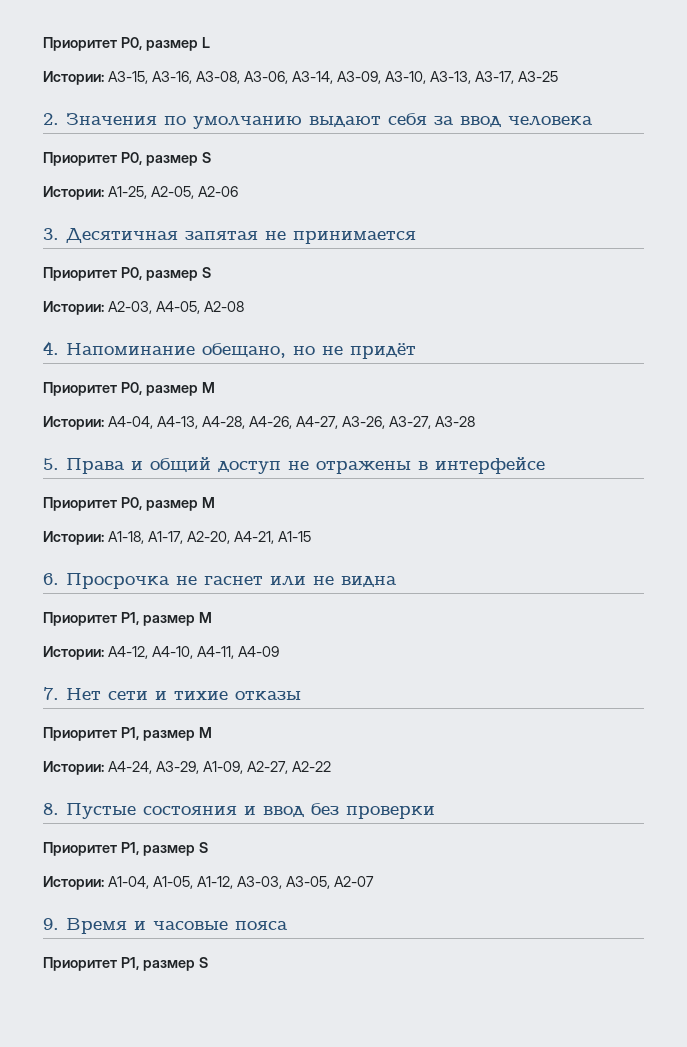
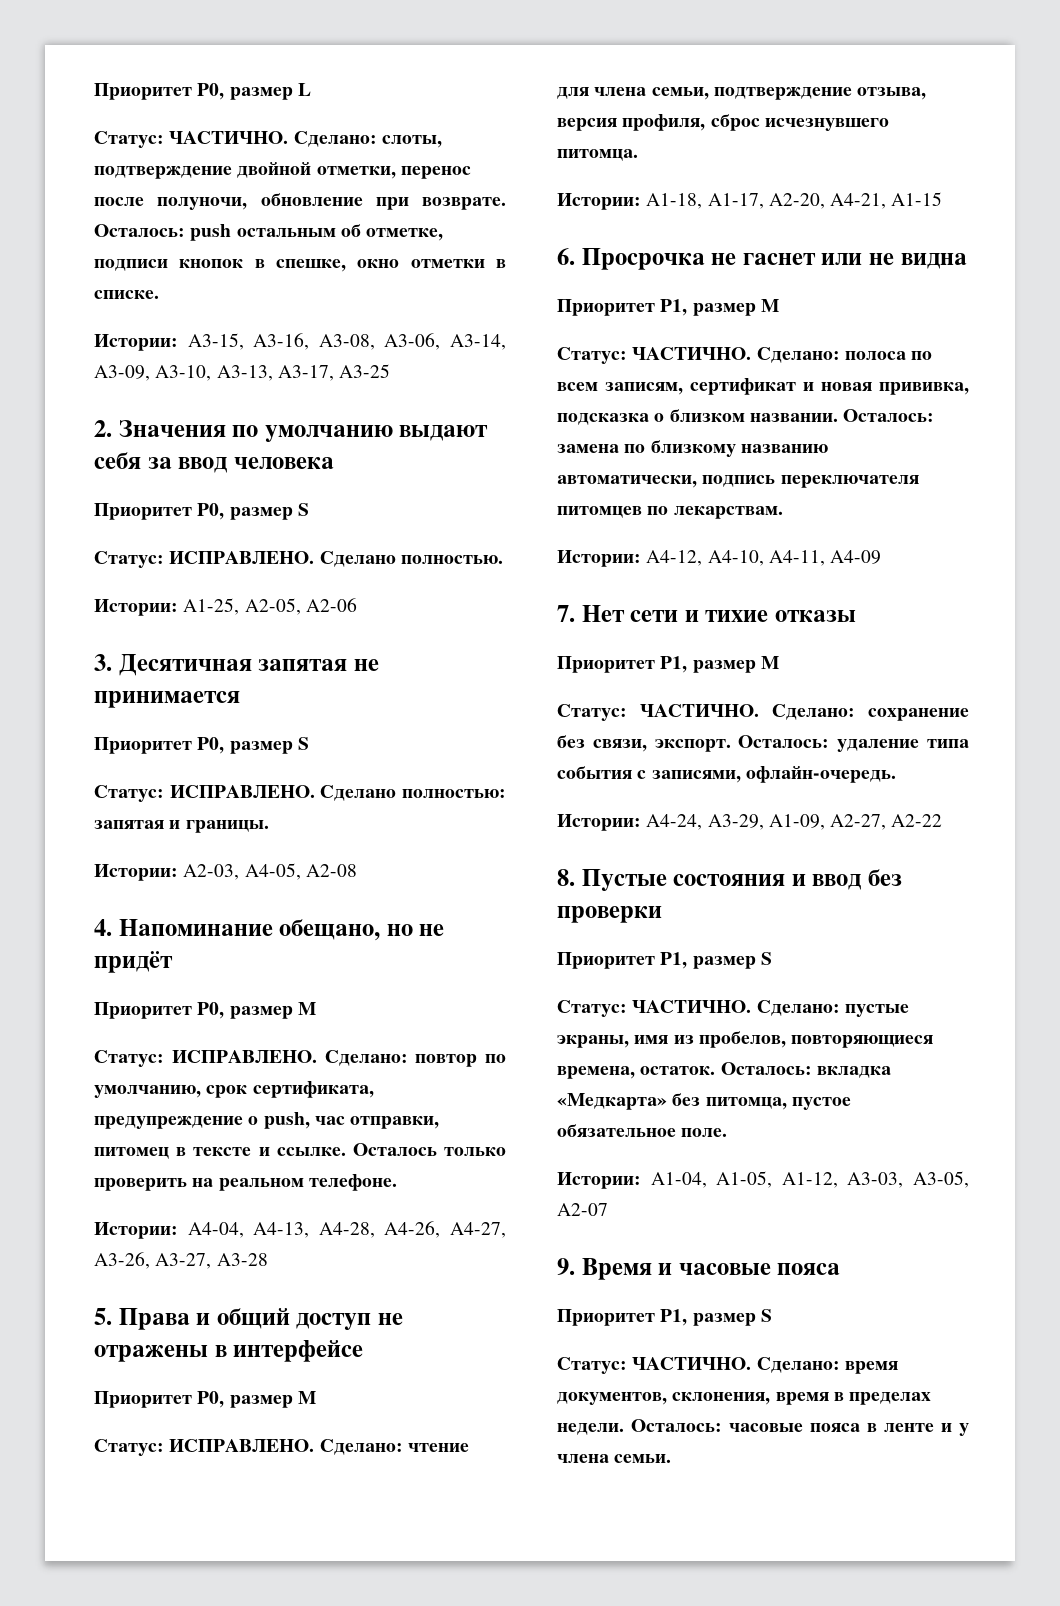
(210, 42) none -> [94,131,442,148] [94,162,471,179] [94,193,506,210] [94,224,444,241] [94,259,506,272] [94,290,159,299] // Статус: ЧАСТИЧНО. Сделано: слоты, подтверждение двойной отметки, перенос после полуночи, обновление при возврате. Осталось: push остальным об отметке, подписи кнопок в спешке, окно отметки в списке.
(211, 157) none -> [94,551,503,568] // Статус: ИСПРАВЛЕНО. Сделано полностью.
(211, 272) none -> [94,785,507,802] [94,820,269,833] // Статус: ИСПРАВЛЕНО. Сделано полностью: запятая и границы.
(215, 387) none -> [94,1050,506,1067] [94,1081,374,1098] [94,1112,440,1129] [94,1143,506,1159] [94,1174,397,1191] // Статус: ИСПРАВЛЕНО. Сделано: повтор по умолчанию, срок сертификата, предупреждение о push, час отправки, питомец в тексте и ссылке. Осталось только проверить на реальном телефоне.
(215, 502) none -> [94,1439,469,1456] [557,87,927,100] [557,114,889,131] [557,149,638,161] // Статус: ИСПРАВЛЕНО. Сделано: чтение для члена семьи, подтверждение отзыва, версия профиля, сброс исчезнувшего питомца.
(212, 617) none -> [557,347,933,364] [557,378,969,395] [557,409,935,425] [557,440,828,457] [557,475,919,488] [557,506,783,519] // Статус: ЧАСТИЧНО. Сделано: полоса по всем записям, сертификат и новая прививка, подсказка о близком названии. Осталось: замена по близкому названию автоматически, подпись переключателя питомцев по лекарствам.
(212, 732) none -> [557,704,969,721] [557,735,969,752] [557,766,896,783] // Статус: ЧАСТИЧНО. Сделано: сохранение без связи, экспорт. Осталось: удаление типа события с записями, офлайн-очередь.
(208, 847) none -> [557,1000,909,1017] [557,1031,934,1048] [557,1062,891,1079] [557,1093,851,1110] [557,1124,728,1137] // Статус: ЧАСТИЧНО. Сделано: пустые экраны, имя из пробелов, повторяющиеся времена, остаток. Осталось: вкладка «Медкарта» без питомца, пустое обязательное поле.
(208, 962) none -> [557,1357,898,1374] [557,1392,932,1405] [557,1419,969,1436] [557,1454,672,1463] // Статус: ЧАСТИЧНО. Сделано: время документов, склонения, время в пределах недели. Осталось: часовые пояса в ленте и у члена семьи.

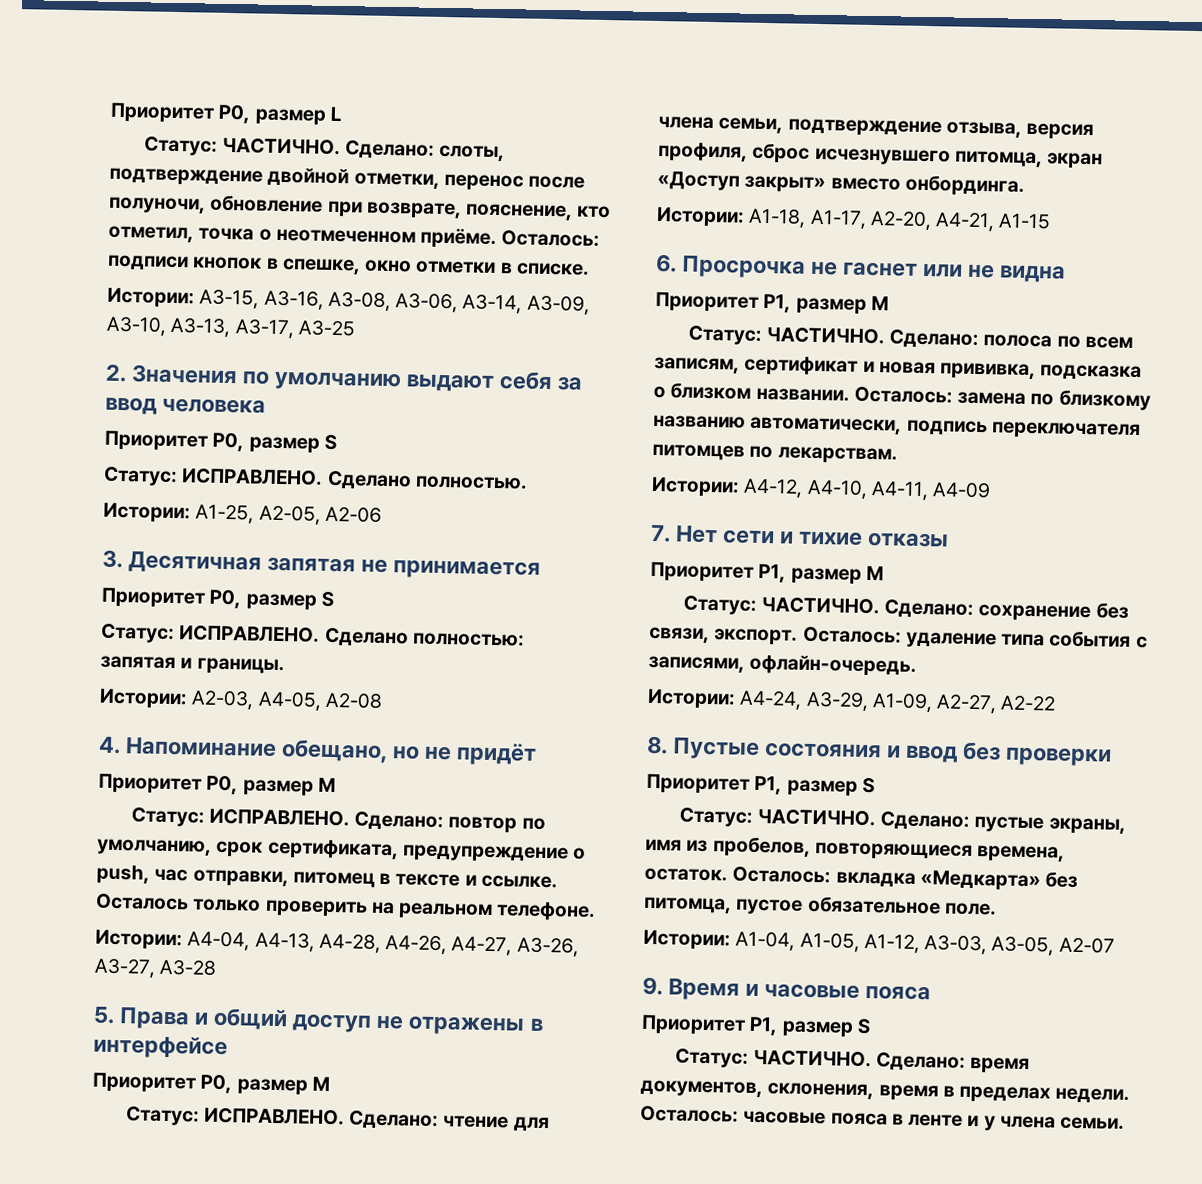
[422,197,506,210] [94,224,444,241] возврате. Осталось: push остальным об отметке, -> [365,201,612,222] [108,225,601,249] возврате, пояснение, кто отметил, точка о неотмеченном приёме. Осталось:
[557,149,638,161] питомца. -> [954,150,1104,169] [657,170,1025,196] питомца, экран «Доступ закрыт» вместо онбординга.

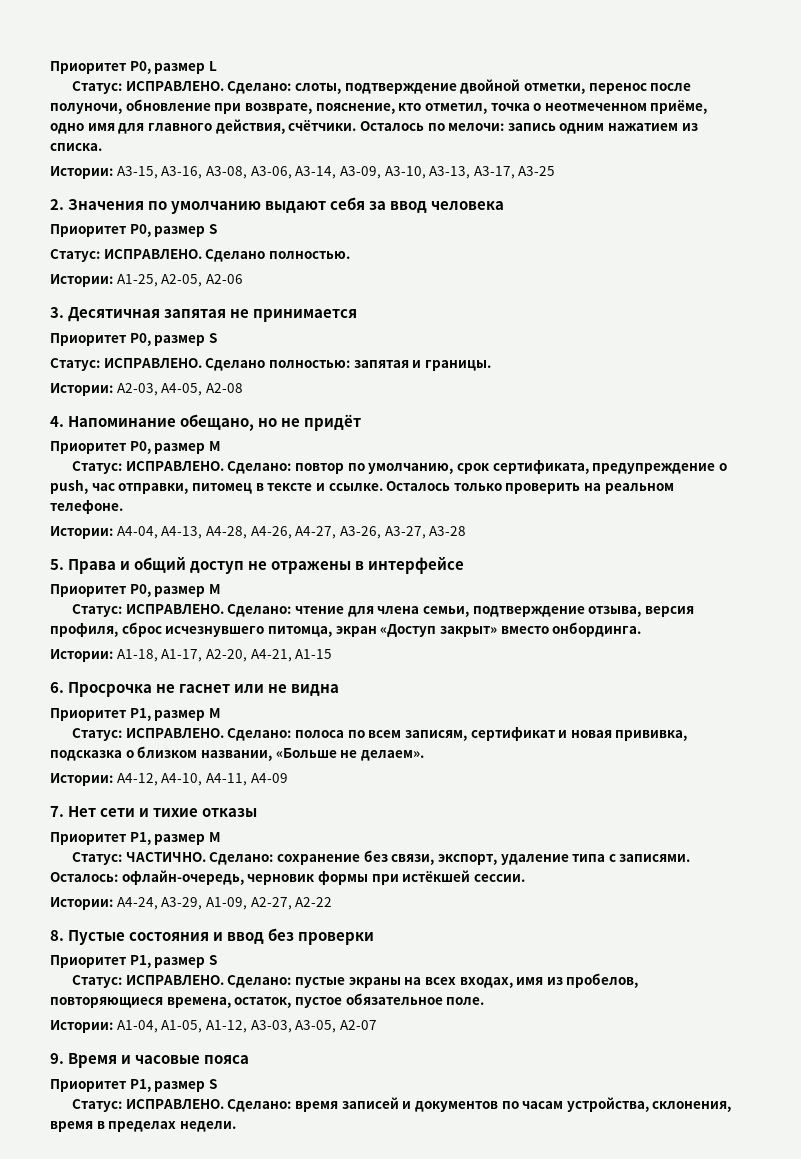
[221,137,341,156] ЧАСТИЧНО. -> [125,81,224,91] ИСПРАВЛЕНО.
[420,227,601,249] [107,254,590,276] приёме. Осталось: подписи кнопок в спешке, окно отметки в списке. -> [650,100,708,114] [50,119,698,134] [50,143,102,151] приёме, одно имя для главного действия, счётчики. Осталось по мелочи: запись одним нажатием из списка.
[765,327,885,345] ЧАСТИЧНО. -> [125,728,224,738] ИСПРАВЛЕНО.
[755,386,1151,411] [653,414,1141,440] [652,443,898,464] названии. Осталось: замена по близкому названию автоматически, подпись переключателя питомцев по лекарствам. -> [200,748,424,761] названии, «Больше не делаем».
[714,626,1148,649] [648,654,918,676] экспорт. Осталось: удаление типа события с записями, офлайн-очередь. -> [437,854,691,865] [50,870,525,885] экспорт, удаление типа с записями. Осталось: офлайн-очередь, черновик формы при истёкшей сессии.
[756,808,876,827] ЧАСТИЧНО. -> [125,975,224,985] ИСПРАВЛЕНО.
[1048,817,1126,835] экраны, -> [348,977,513,988] экраны на всех входах,
[644,866,1079,891] [644,896,732,915] остаток. Осталось: вкладка «Медкарта» без питомца, -> [234,997,292,1008] остаток,
[752,1049,872,1068] ЧАСТИЧНО. -> [125,1099,224,1109] ИСПРАВЛЕНО.
[640,1079,763,1099] документов, -> [341,1097,649,1112] записей и документов по часам устройства,
[640,1105,1126,1131] Осталось: часовые пояса в ленте и у члена семьи. -> (236, 1126) none

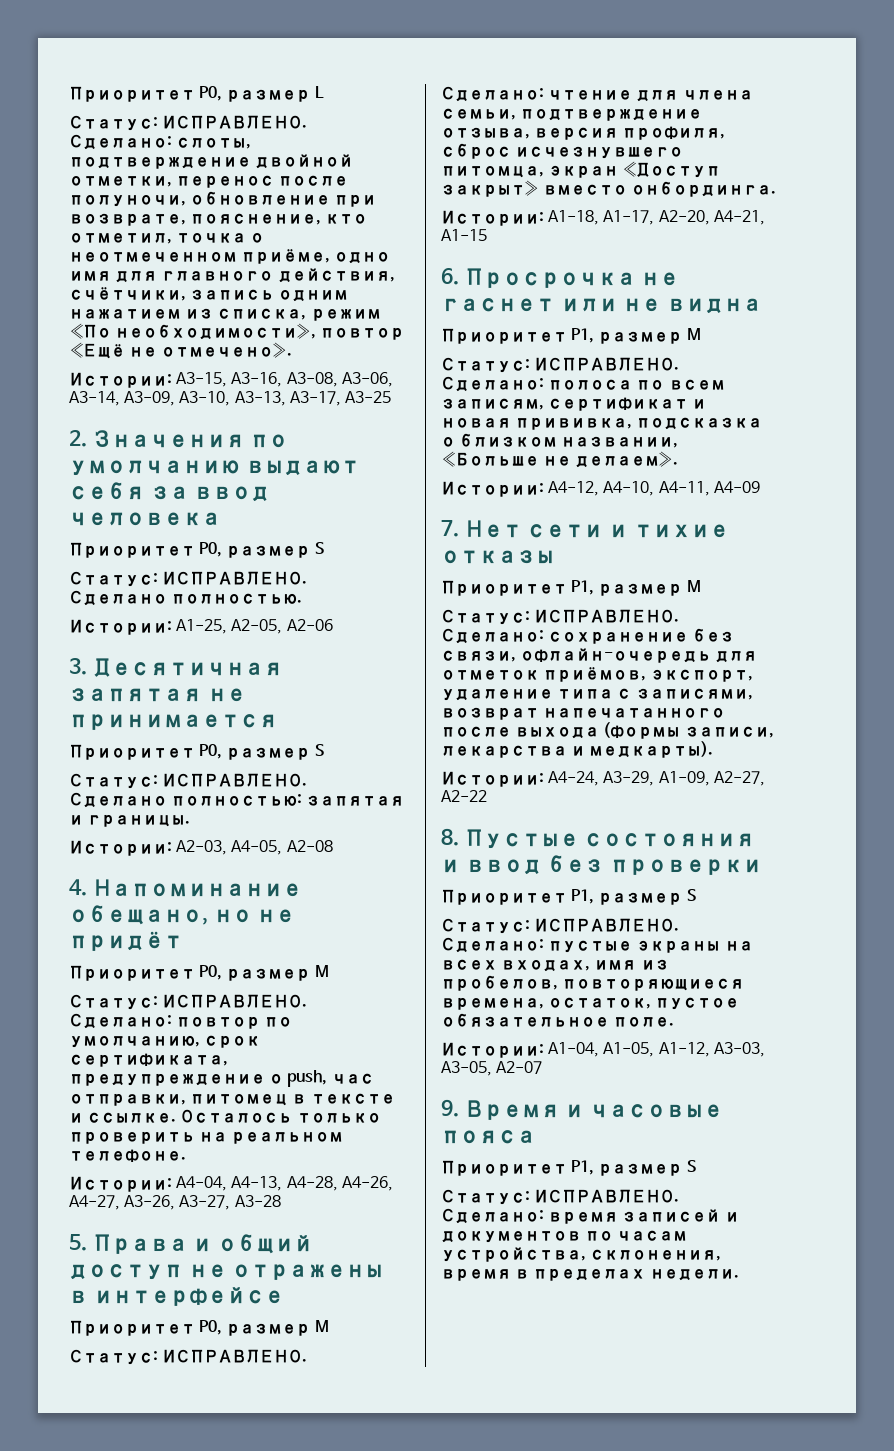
[288,120,698,134] [50,143,102,151] счётчики. Осталось по мелочи: запись одним нажатием из списка. -> [69,287,349,302] [69,308,381,321] [69,323,405,340] [69,342,293,359] счётчики, запись одним нажатием из списка, режим «По необходимости», повтор «Ещё не отмечено».
[125,852,206,862] ЧАСТИЧНО. -> [534,609,680,623] ИСПРАВЛЕНО.
[437,854,691,865] [50,870,525,885] экспорт, удаление типа с записями. Осталось: офлайн-очередь, черновик формы при истёкшей сессии. -> [520,648,758,663] [441,667,754,682] [441,688,753,701] [441,707,726,720] [441,722,774,739] [441,741,714,758] офлайн-очередь для отметок приёмов, экспорт, удаление типа с записями, возврат напечатанного после выхода (формы записи, лекарства и медкарты).

